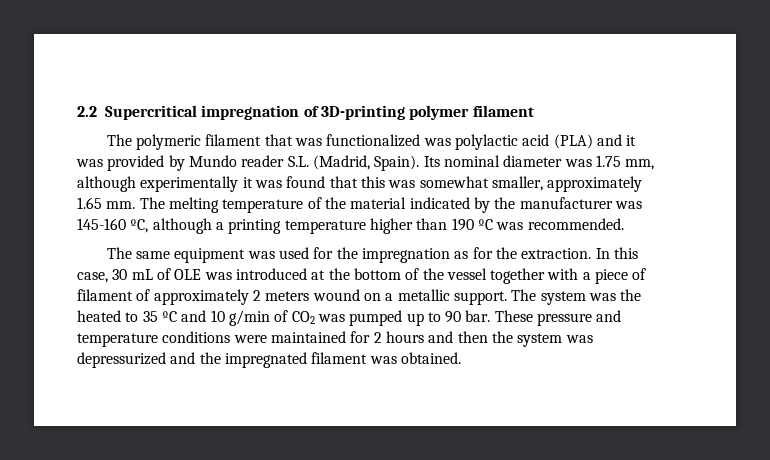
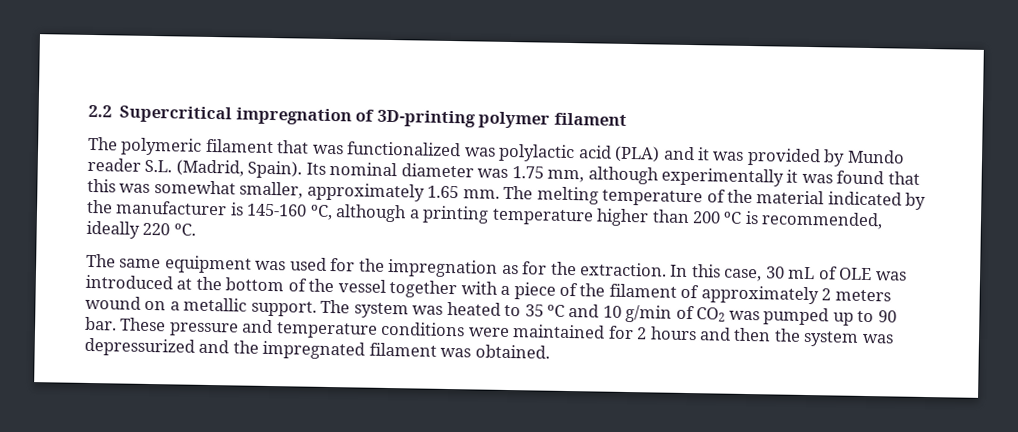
[614,201,642,209] was -> [229,202,244,216] is
[451,218,624,231] 190 ºC was recommended. -> [692,210,884,230] [86,220,196,239] 200 ºC is recommended, ideally 220 ºC.
(647, 274) none -> [579,283,606,297] the
[620,289,642,301] the -> (444, 310) none

